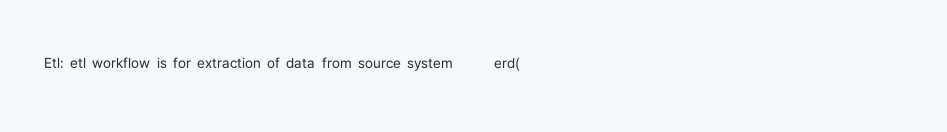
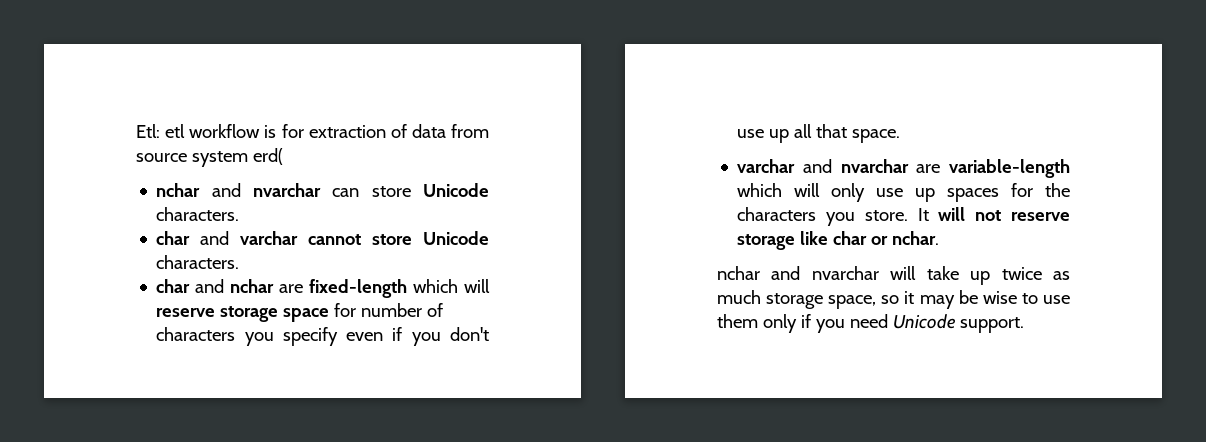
(521, 64) none -> [156,183,489,197] [156,207,240,221] [156,231,489,245] [156,255,240,269] [156,279,490,298] [156,303,444,322] [156,327,489,346] [737,124,901,143] [737,159,1070,178] [737,183,1070,202] [737,207,1070,226] [737,231,940,250] [717,266,1070,285] [717,290,1070,309] [717,314,1024,333] // nchar and nvarchar can store Unicode characters. // char and varchar cannot store Unicode characters. // char and nchar are fixed-length which will reserve storage space for number of characters you specify even if you don't use up all that space. // varchar and nvarchar are variable-length which will only use up spaces for the characters you store. It will not reserve storage like char or nchar. // nchar and nvarchar will take up twice as much storage space, so it may be wise to use them only if you need Unicode support.

